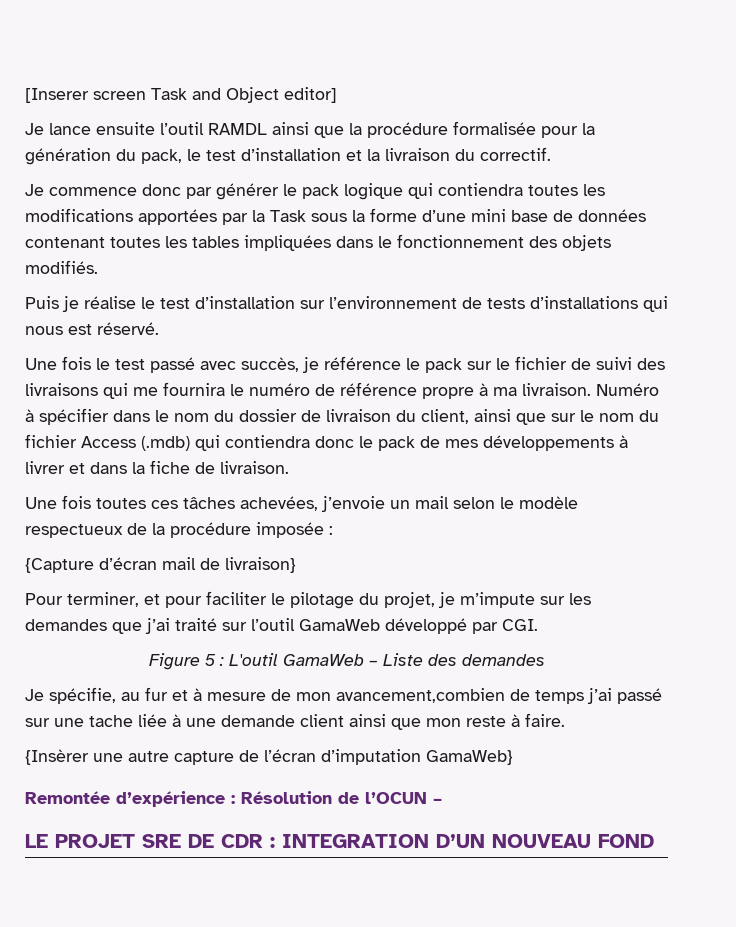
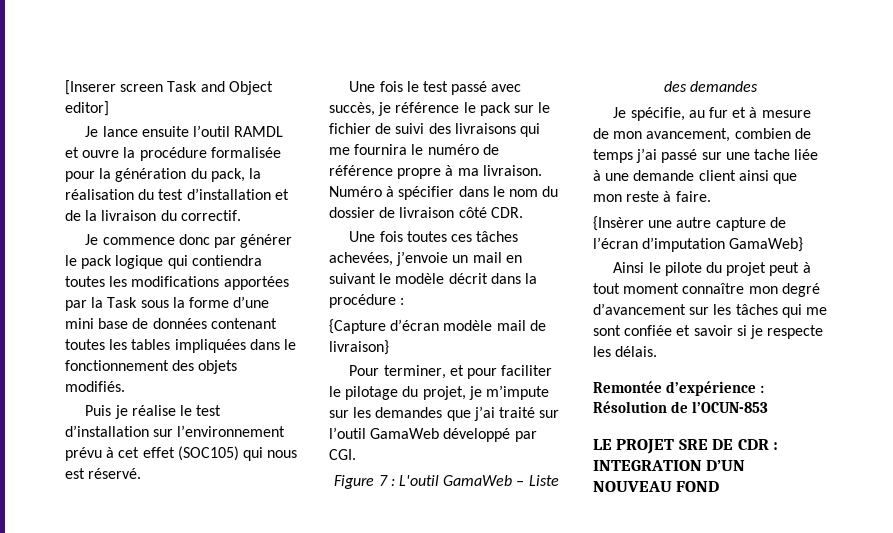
[272,122,344,138] ainsi que -> [65,147,120,158] et ouvre
[187,149,201,161] le -> [248,168,261,179] [65,189,155,200] la réalisation du
(362, 155) none -> [65,210,81,221] de
[462,296,638,309] de tests d’installations -> [65,446,239,461] prévu à cet effet (SOC105)
[396,409,659,425] [25,434,628,451] [25,460,289,474] du client, ainsi que sur le nom du fichier Access (.mdb) qui contiendra donc le pack de mes développements à livrer et dans la fiche de livraison. -> [458,207,523,218] côté CDR.
[453,496,578,509] [25,522,324,538] selon le modèle respectueux de la procédure imposée -> [505,255,522,263] [329,273,537,284] [329,294,396,308] en suivant le modèle décrit dans la procédure
(157, 563) none -> [443,320,493,331] modèle
[204,654,216,666] 5 -> [378,475,388,486] 7
[336,688,505,703] avancement,combien -> [646,128,791,142] avancement, combien
(513, 757) none -> [613,262,811,276] [593,283,820,297] [593,303,827,318] [593,325,824,339] [593,346,658,357] // Ainsi le pilote du projet peut à tout moment connaître mon degré d’avancement sur les tâches qui me sont confiée et savoir si je respecte les délais.
[365,792,442,804] l’OCUN – -> [692,401,769,413] l’OCUN-853

